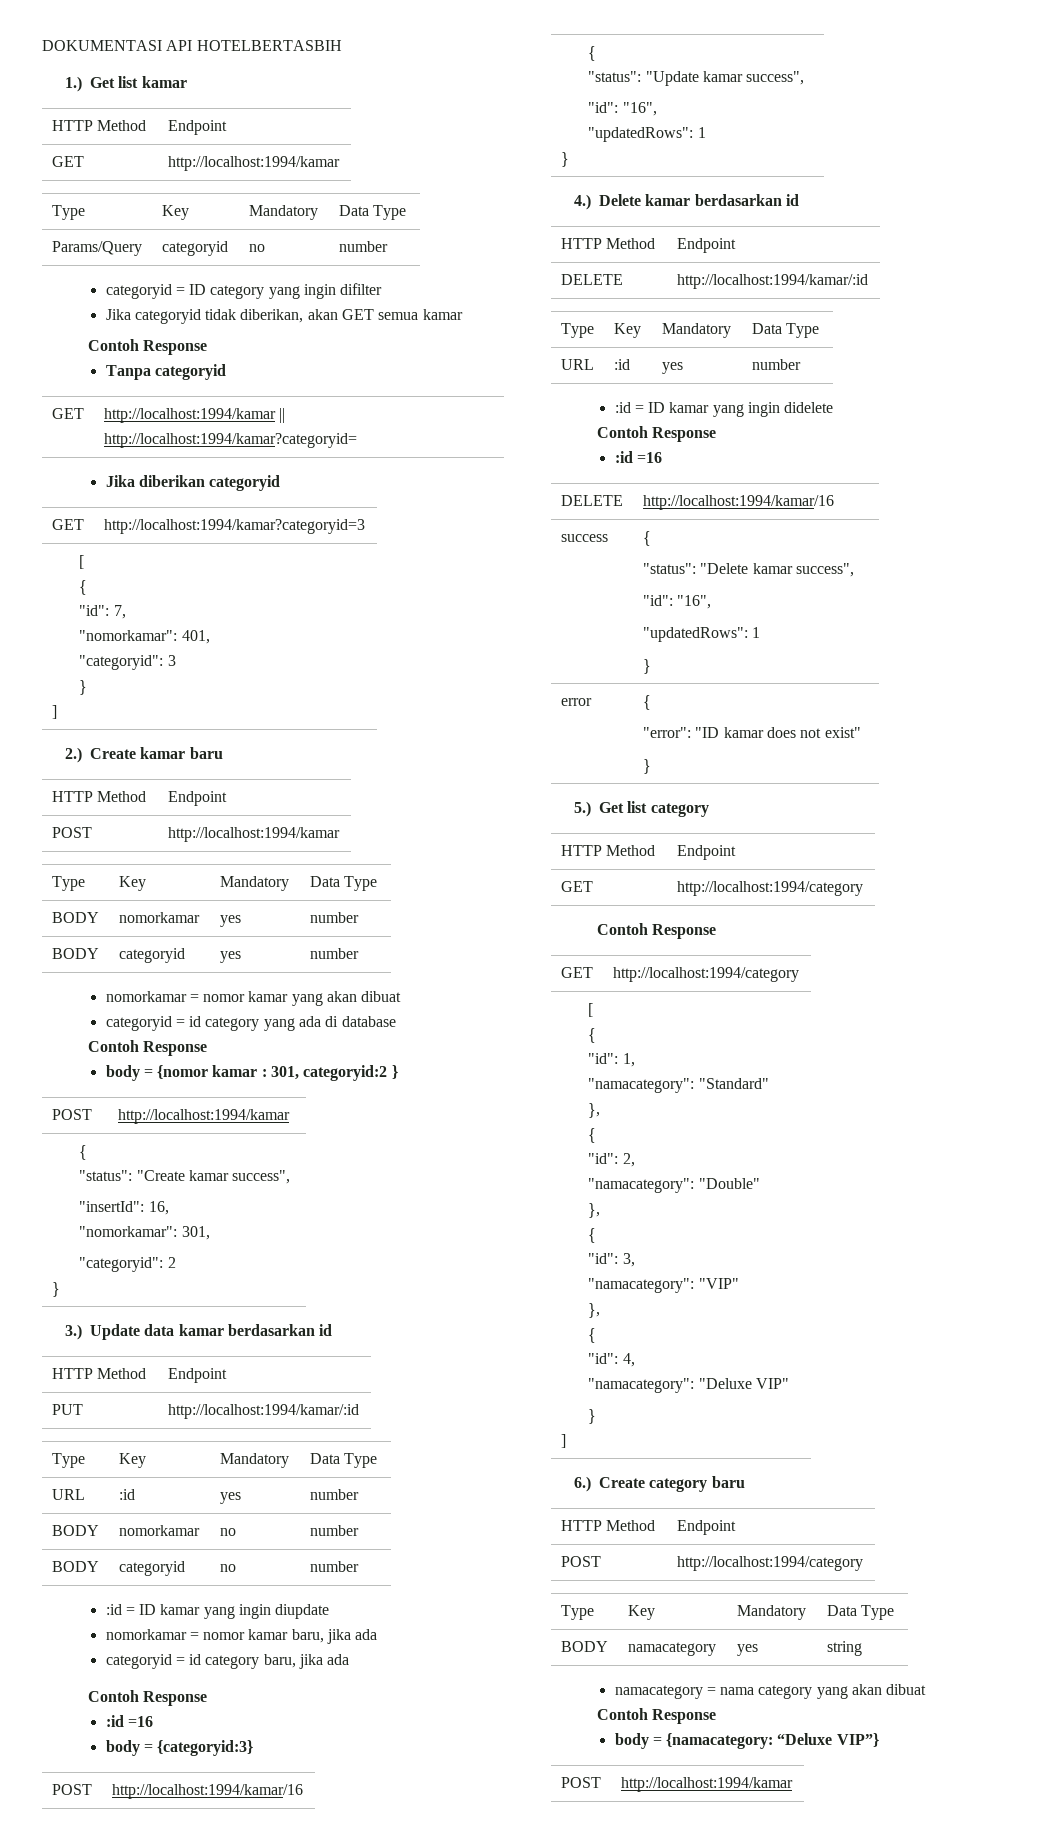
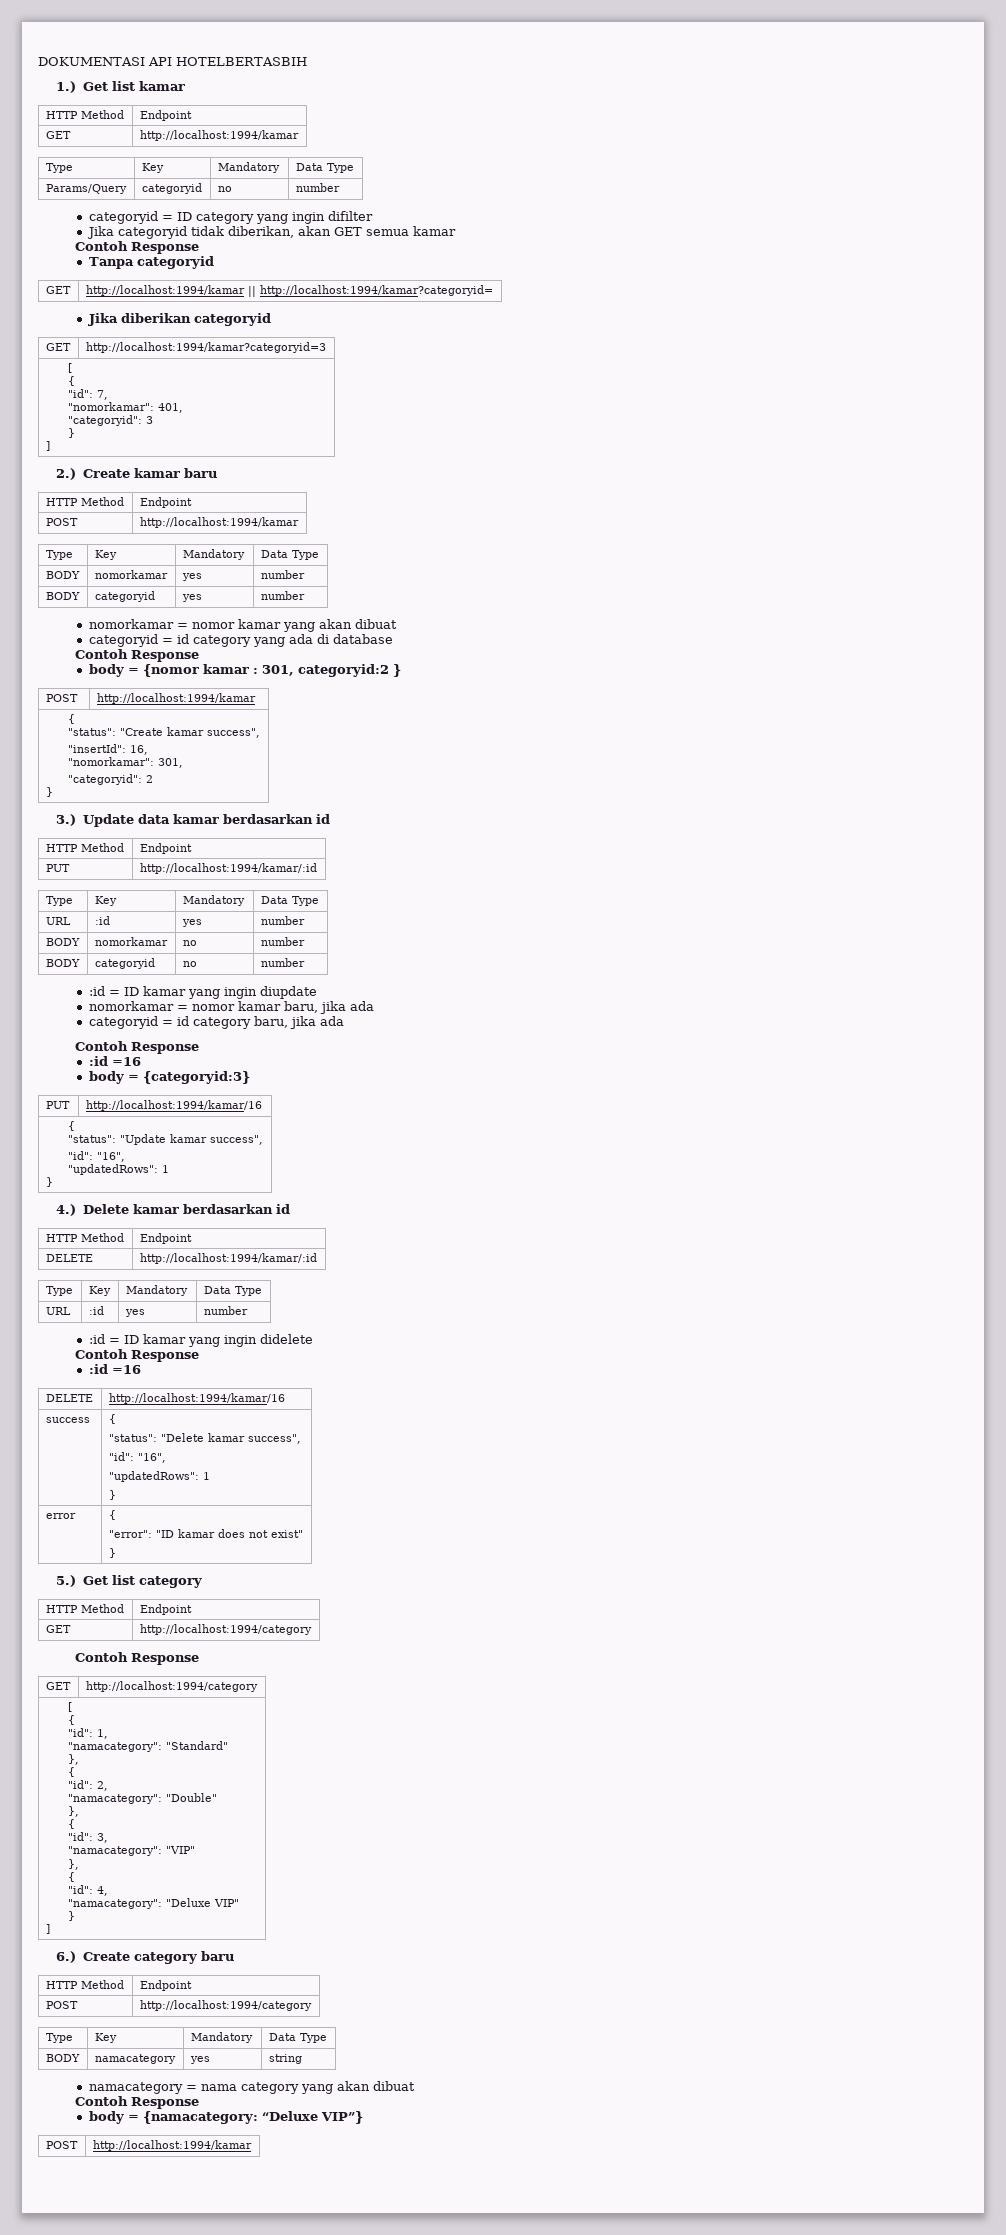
[51,1784,92,1795] POST -> [45,1101,70,1109] PUT

